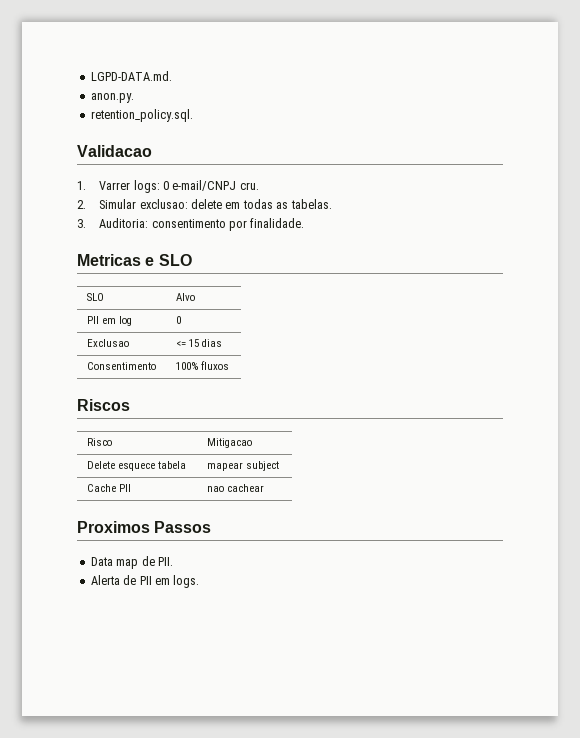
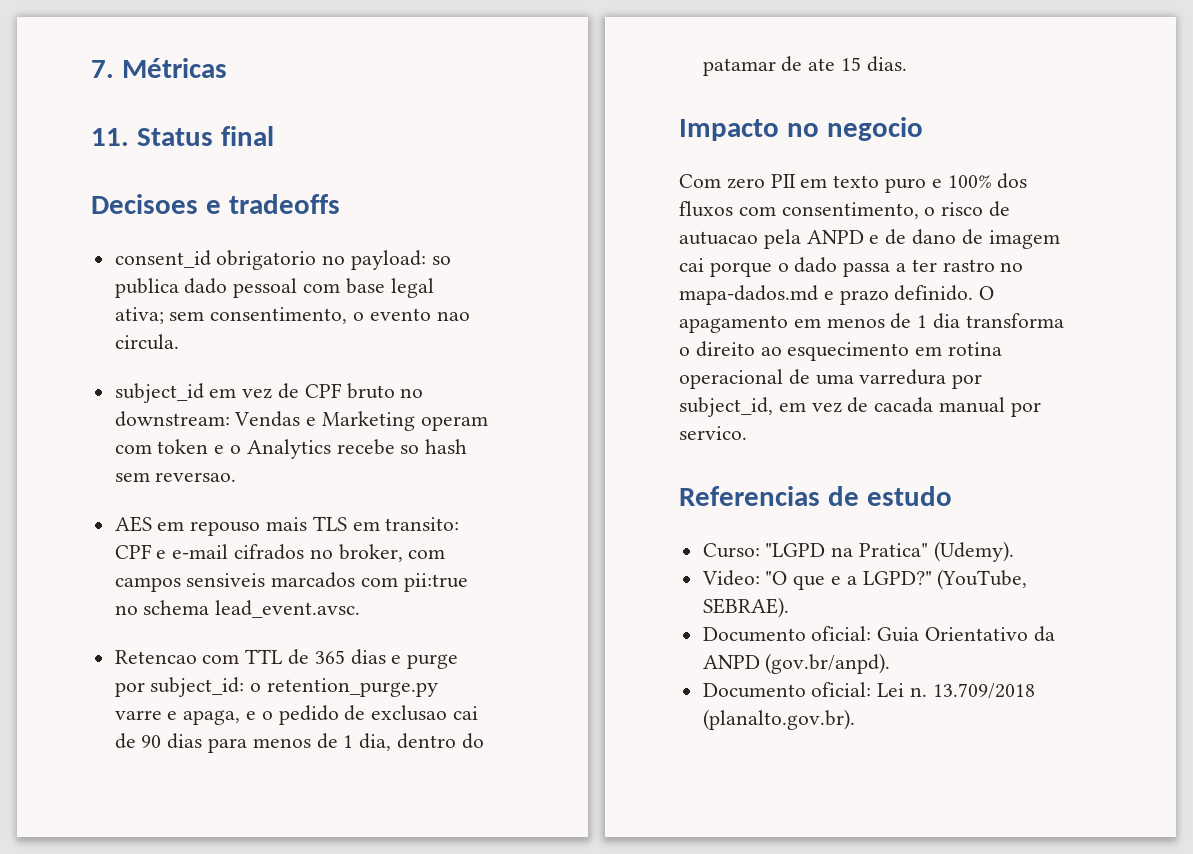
[90,71,172,81] [90,93,134,103] [90,109,193,122] [77,145,152,157] [77,180,259,193] [77,199,332,209] [77,218,305,231] [77,254,192,266] [86,293,104,301] [175,293,195,301] [86,316,132,326] [175,316,181,324] [86,339,129,347] [175,339,222,347] [86,362,156,370] [175,361,229,370] [77,399,130,411] [86,438,112,446] [206,438,252,448] [86,461,186,471] [206,461,279,471] [86,484,131,492] [206,484,264,492] [77,521,212,533] [90,556,173,569] [90,575,200,588] LGPD-DATA.md. // anon.py. // retention_policy.sql. // Validacao // 1. Varrer logs: 0 e-mail/CNPJ cru. // 2. Simular exclusao: delete em todas as tabelas. // 3. Auditoria: consentimento por finalidade. // Metricas e SLO // SLO | Alvo // PII em log | 0 // Exclusao | <= 15 dias // Consentimento | 100% fluxos // Riscos // Risco | Mitigacao // Delete esquece tabela | mapear subject // Cache PII | nao cachear // Proximos Passos // Data map de PII. // Alerta de PII em logs. -> [91,58,227,78] [91,126,274,146] [91,194,340,214] [114,250,451,270] [114,278,434,298] [114,307,470,324] [114,334,179,350] [114,383,424,403] [114,411,488,431] [114,439,468,459] [114,472,237,482] [114,516,460,536] [114,544,446,562] [114,572,468,592] [114,600,361,618] [114,649,459,669] [114,677,439,697] [114,705,479,725] [114,733,484,753] [702,56,907,76] [679,117,923,141] [679,173,1028,193] [679,201,1011,219] [679,229,1060,249] [679,257,1024,277] [679,285,995,305] [679,313,1064,333] [679,341,1003,361] [679,369,983,389] [679,397,1041,417] [679,426,747,440] [679,486,952,506] [702,541,1014,562] [701,569,1028,590] [702,597,789,618] [702,626,1055,642] [702,653,891,674] [702,682,1035,699] [702,709,855,730] 7. Métricas // 11. Status final // Decisoes e tradeoffs // consent_id obrigatorio no payload: so publica dado pessoal com base legal ativa; sem consentimento, o evento nao circula. // subject_id em vez de CPF bruto no downstream: Vendas e Marketing operam com token e o Analytics recebe so hash sem reversao. // AES em repouso mais TLS em transito: CPF e e-mail cifrados no broker, com campos sensiveis marcados com pii:true no schema lead_event.avsc. // Retencao com TTL de 365 dias e purge por subject_id: o retention_purge.py varre e apaga, e o pedido de exclusao cai de 90 dias para menos de 1 dia, dentro do patamar de ate 15 dias. // Impacto no negocio // Com zero PII em texto puro e 100% dos fluxos com consentimento, o risco de autuacao pela ANPD e de dano de imagem cai porque o dado passa a ter rastro no mapa-dados.md e prazo definido. O apagamento em menos de 1 dia transforma o direito ao esquecimento em rotina operacional de uma varredura por subject_id, em vez de cacada manual por servico. // Referencias de estudo // Curso: "LGPD na Pratica" (Udemy). // Video: "O que e a LGPD?" (YouTube, SEBRAE). // Documento oficial: Guia Orientativo da ANPD (gov.br/anpd). // Documento oficial: Lei n. 13.709/2018 (planalto.gov.br).

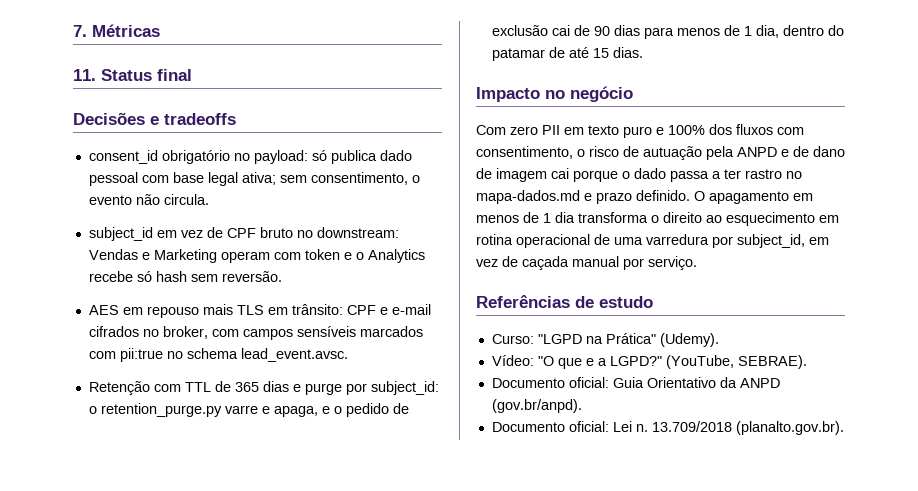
[91,194,198,214] Decisoes -> [73,112,145,125] Decisões
[216,250,317,270] obrigatorio -> [161,150,230,164] obrigatório
[431,256,451,265] so -> [311,150,327,161] só
[436,311,470,321] nao -> [135,194,160,205] não
[400,445,420,454] so -> [136,271,152,282] só
[155,472,237,482] reversao. -> [221,271,282,282] reversão.
[385,517,460,531] transito: -> [291,304,343,315] trânsito:
[186,573,266,587] sensiveis -> [296,326,356,337] sensíveis
[114,650,197,664] Retencao -> [88,381,150,395] Retenção
[371,705,448,721] exclusao -> [491,25,548,36] exclusão
[808,58,836,71] ate -> [568,47,589,58] até
[826,117,923,141] negocio -> [570,86,633,102] negócio
[679,231,758,245] autuacao -> [643,146,702,160] autuação
[874,397,934,413] cacada -> [522,256,569,270] caçada
[679,426,747,440] [679,486,820,506] servico. // Referencias -> [648,256,697,270] [476,295,570,308] serviço. // Referências
[859,543,929,557] Pratica" -> [605,333,656,344] Prática"
[701,570,760,586] Video: -> [491,355,534,366] Vídeo:

